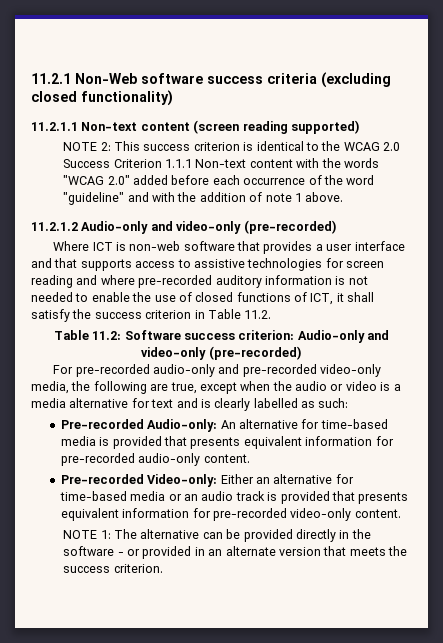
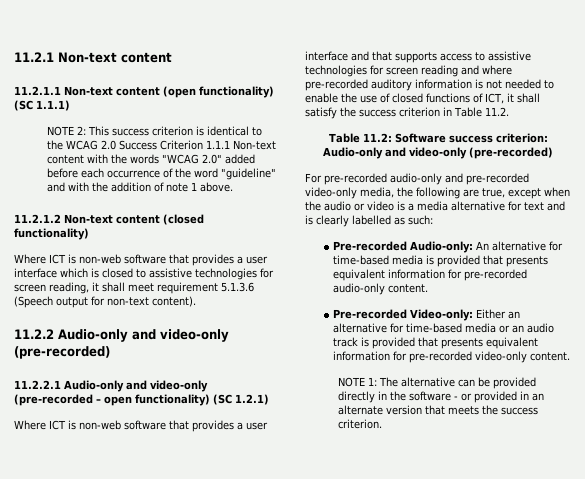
[75,72,391,88] [31,90,173,106] Non-Web software success criteria (excluding closed functionality) -> [58,52,172,63] Non-text content
[193,120,360,134] (screen reading supported) -> [163,86,274,98] [14,100,70,111] (open functionality) (SC 1.1.1)
[81,220,337,234] Audio-only and video-only (pre-recorded) -> [64,214,204,225] [14,228,89,240] [14,254,268,266] [14,268,274,280] [14,282,254,294] [14,296,196,308] [14,329,229,342] [14,346,110,359] [14,380,208,392] [14,394,269,406] Non-text content (closed functionality) // Where ICT is non-web software that provides a user interface which is closed to assistive technologies for screen reading, it shall meet requirement 5.1.3.6 (Speech output for non-text content). // 11.2.2 Audio-only and video-only (pre-recorded) // 11.2.2.1 Audio-only and video-only (pre-recorded – open functionality) (SC 1.2.1)

